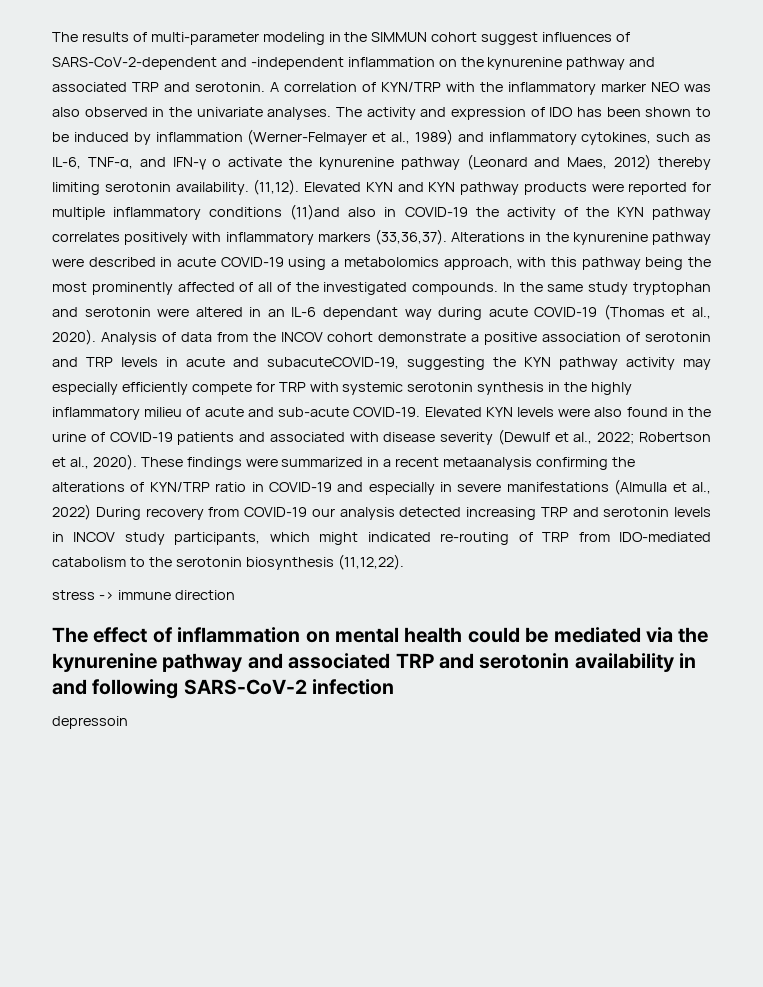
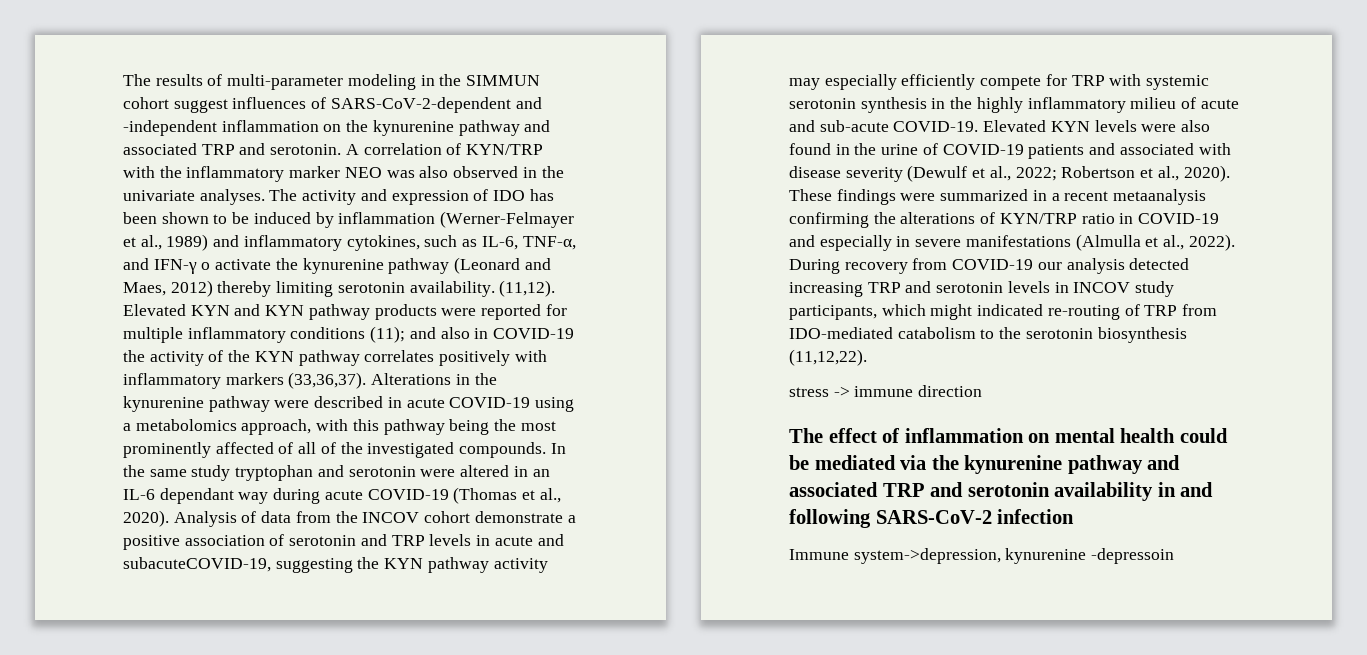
[290,204,341,220] (11)and -> [370,326,436,343] (11); and
[52,504,91,520] 2022) -> [1188,234,1235,251] 2022).
[52,716,128,729] depressoin -> [789,548,1175,564] Immune system->depression, kynurenine -depressoin

